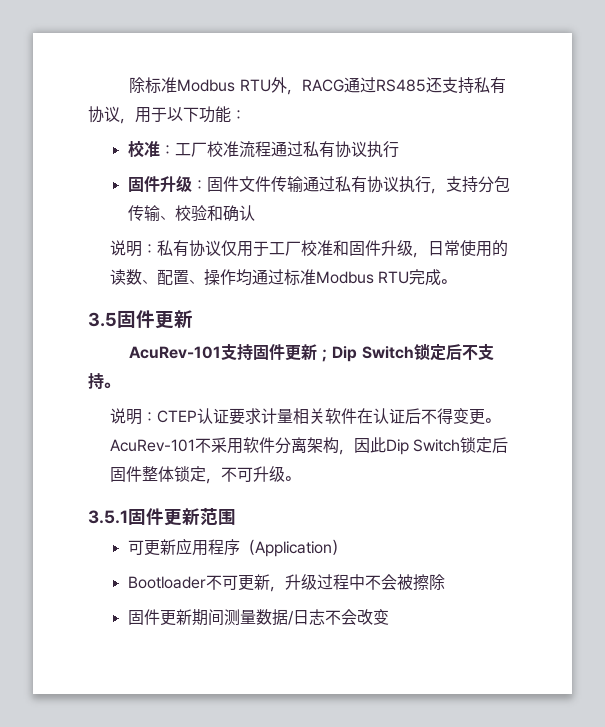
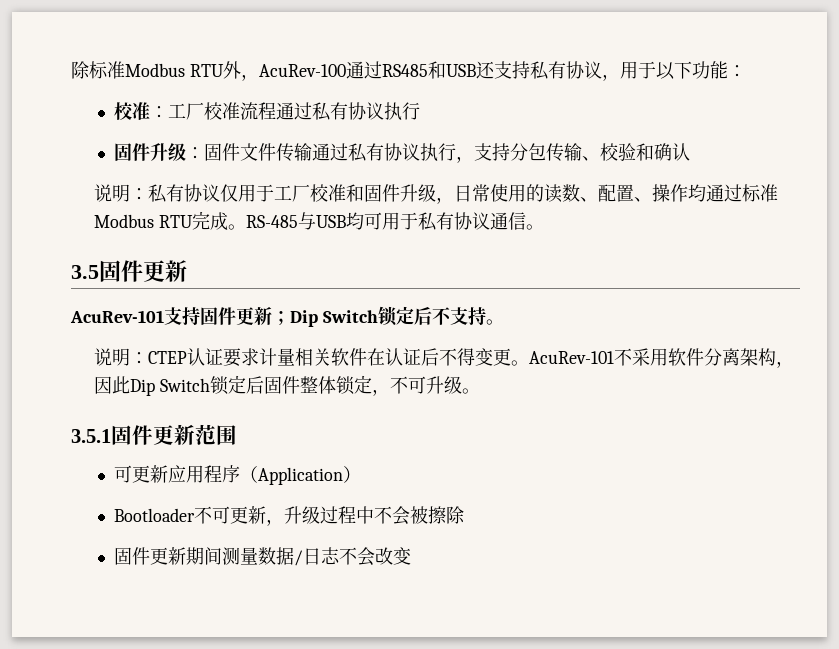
[301,79,344,92] RACG -> [258,64,346,77] AcuRev-100
(426, 85) none -> [427,61,476,79] 和USB
(457, 281) none -> [246,212,545,231] RS-485与USB均可用于私有协议通信。

